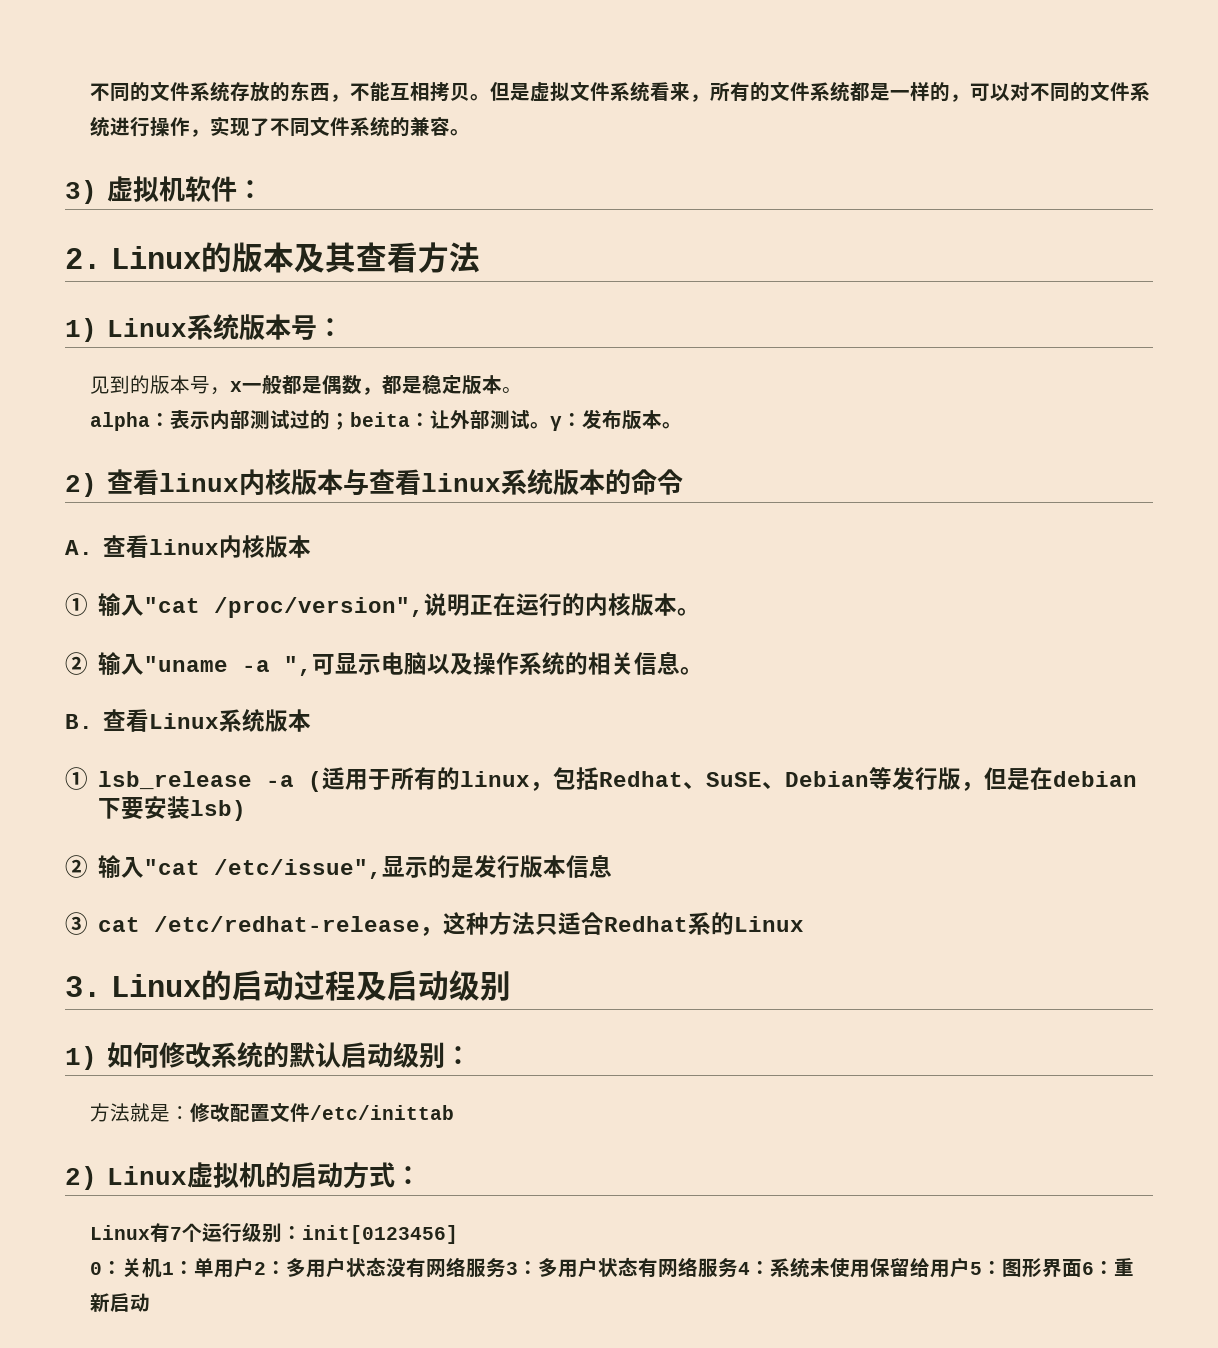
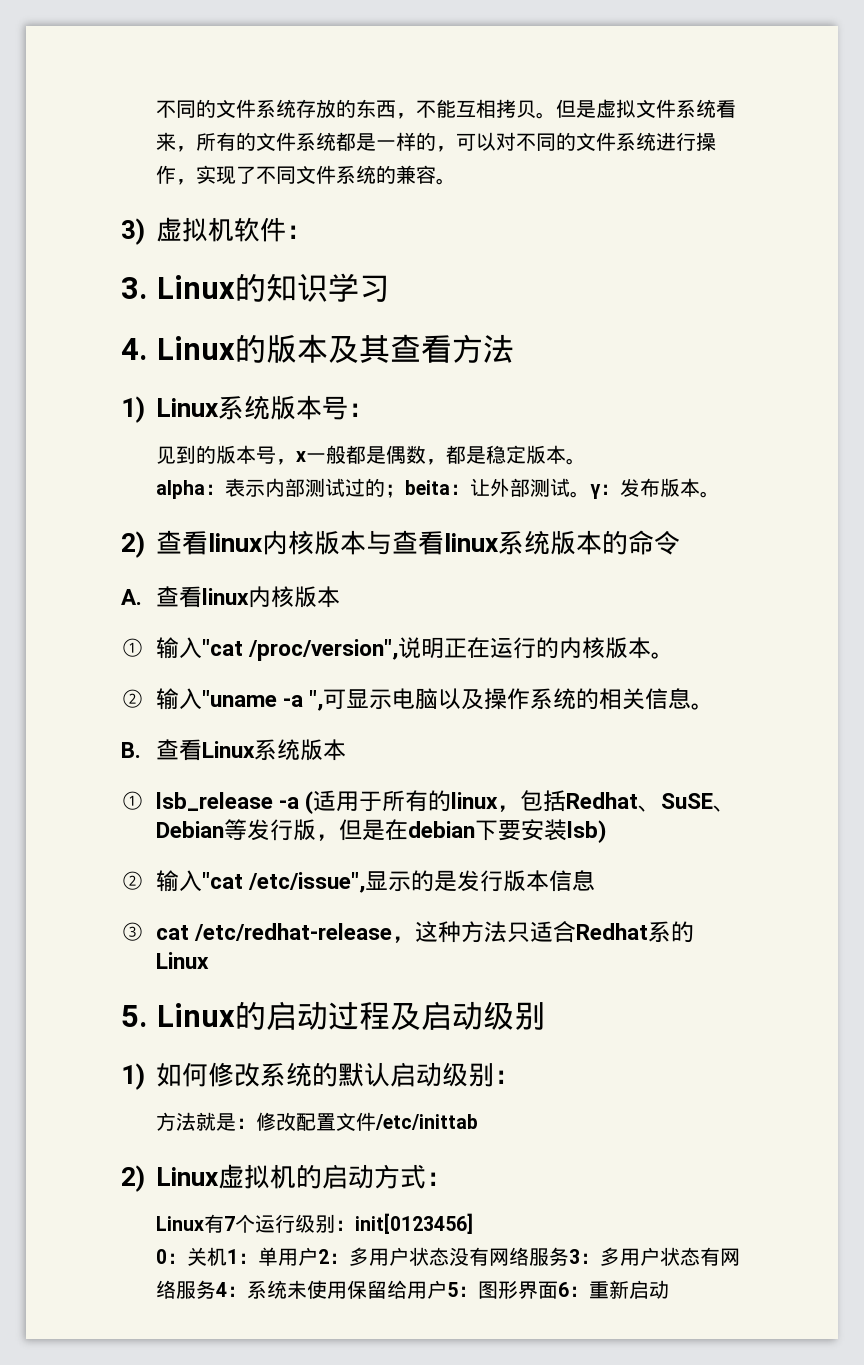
[65,248,101,269] 2. -> [121,273,390,302] [121,338,147,360] 3. Linux的知识学习 // 4.
[65,976,101,997] 3. -> [121,1005,147,1027] 5.

